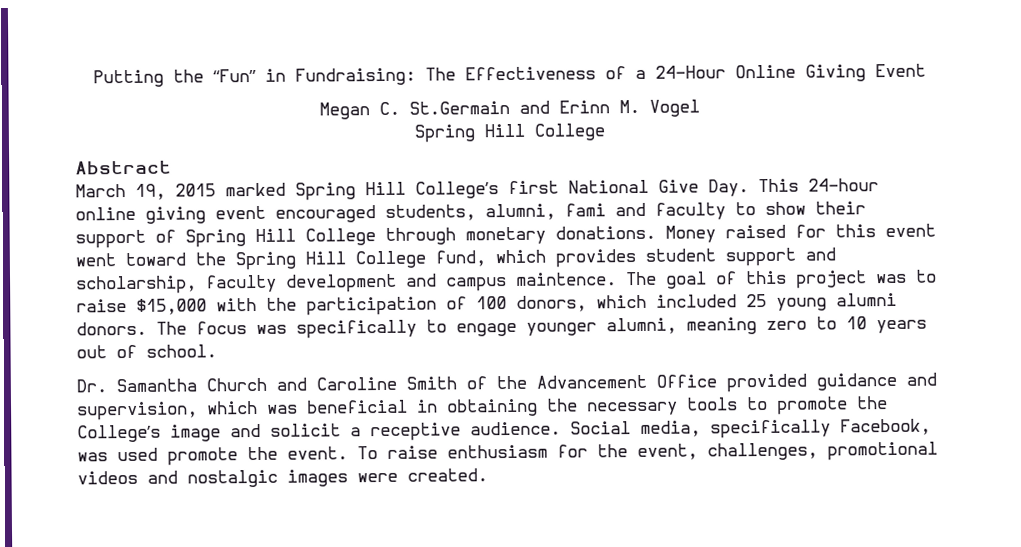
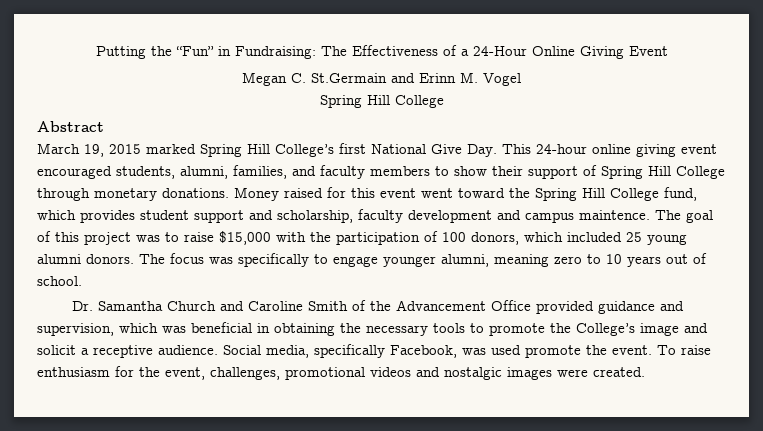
[565,203,606,217] fami -> [233,165,287,179] families,
(726, 211) none -> [370,166,430,176] members

